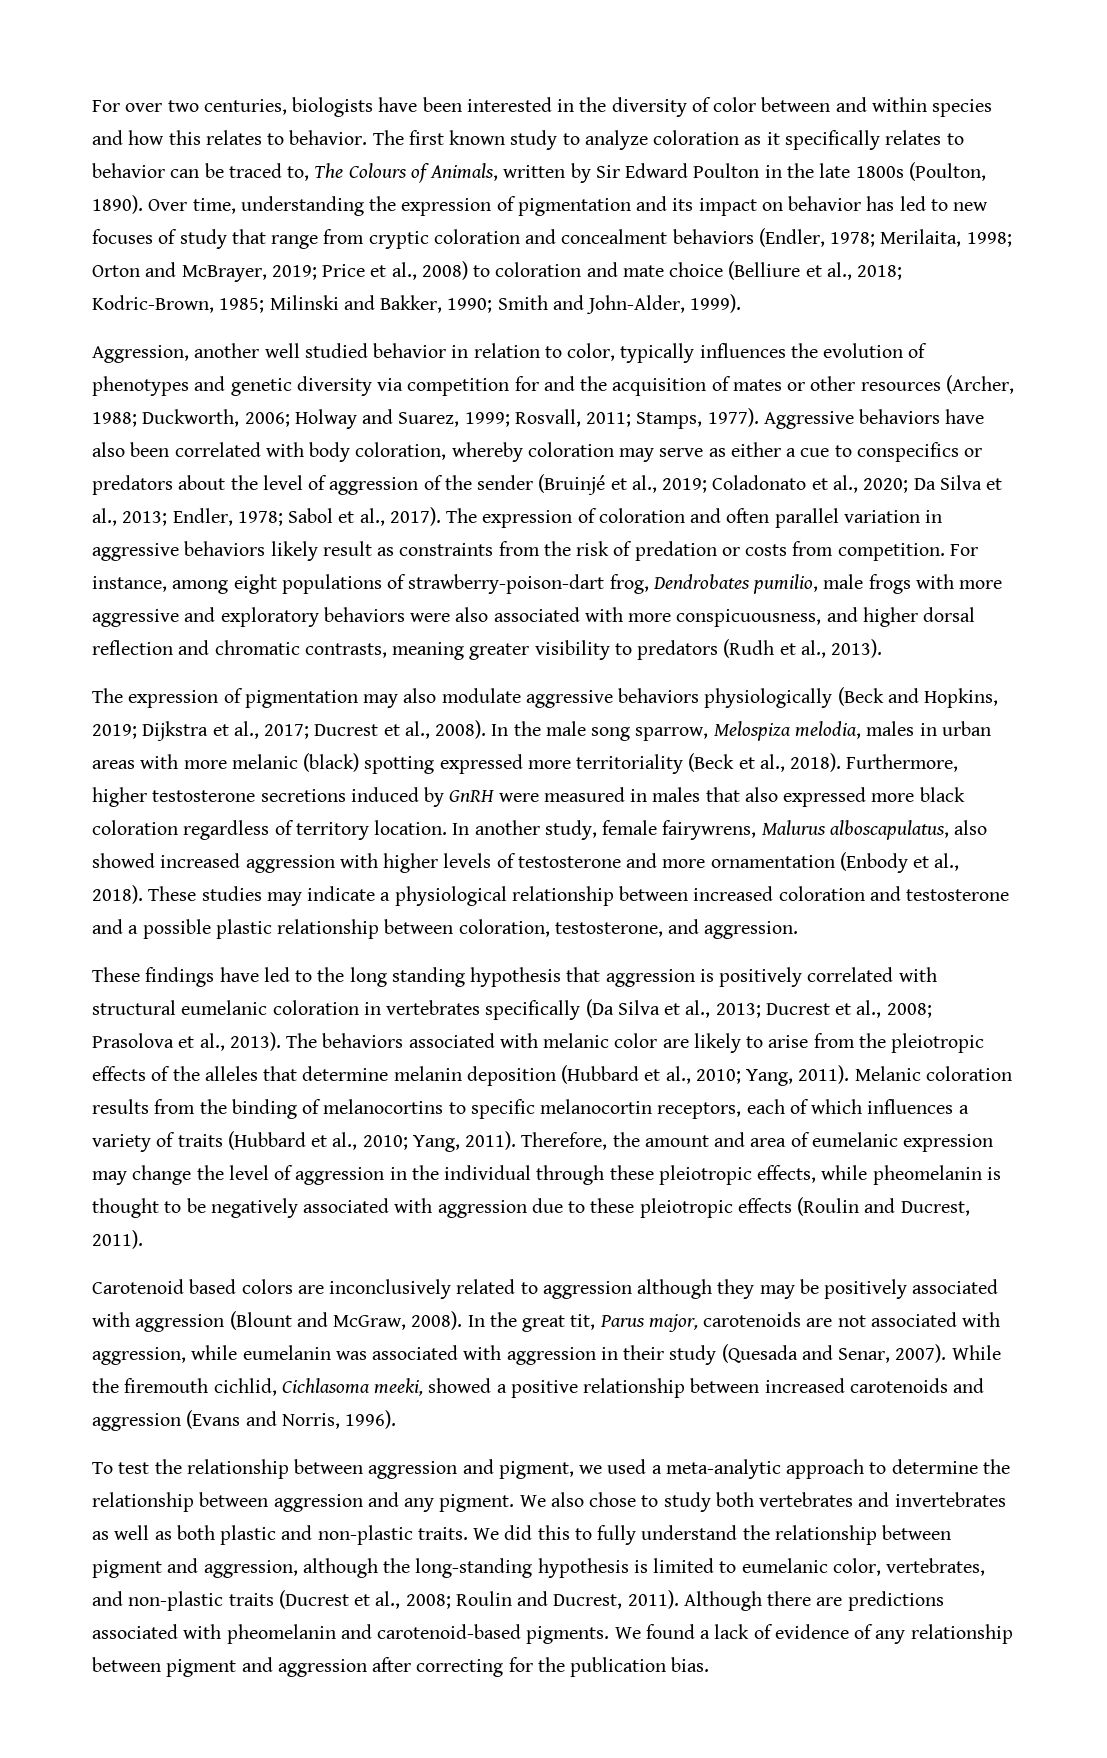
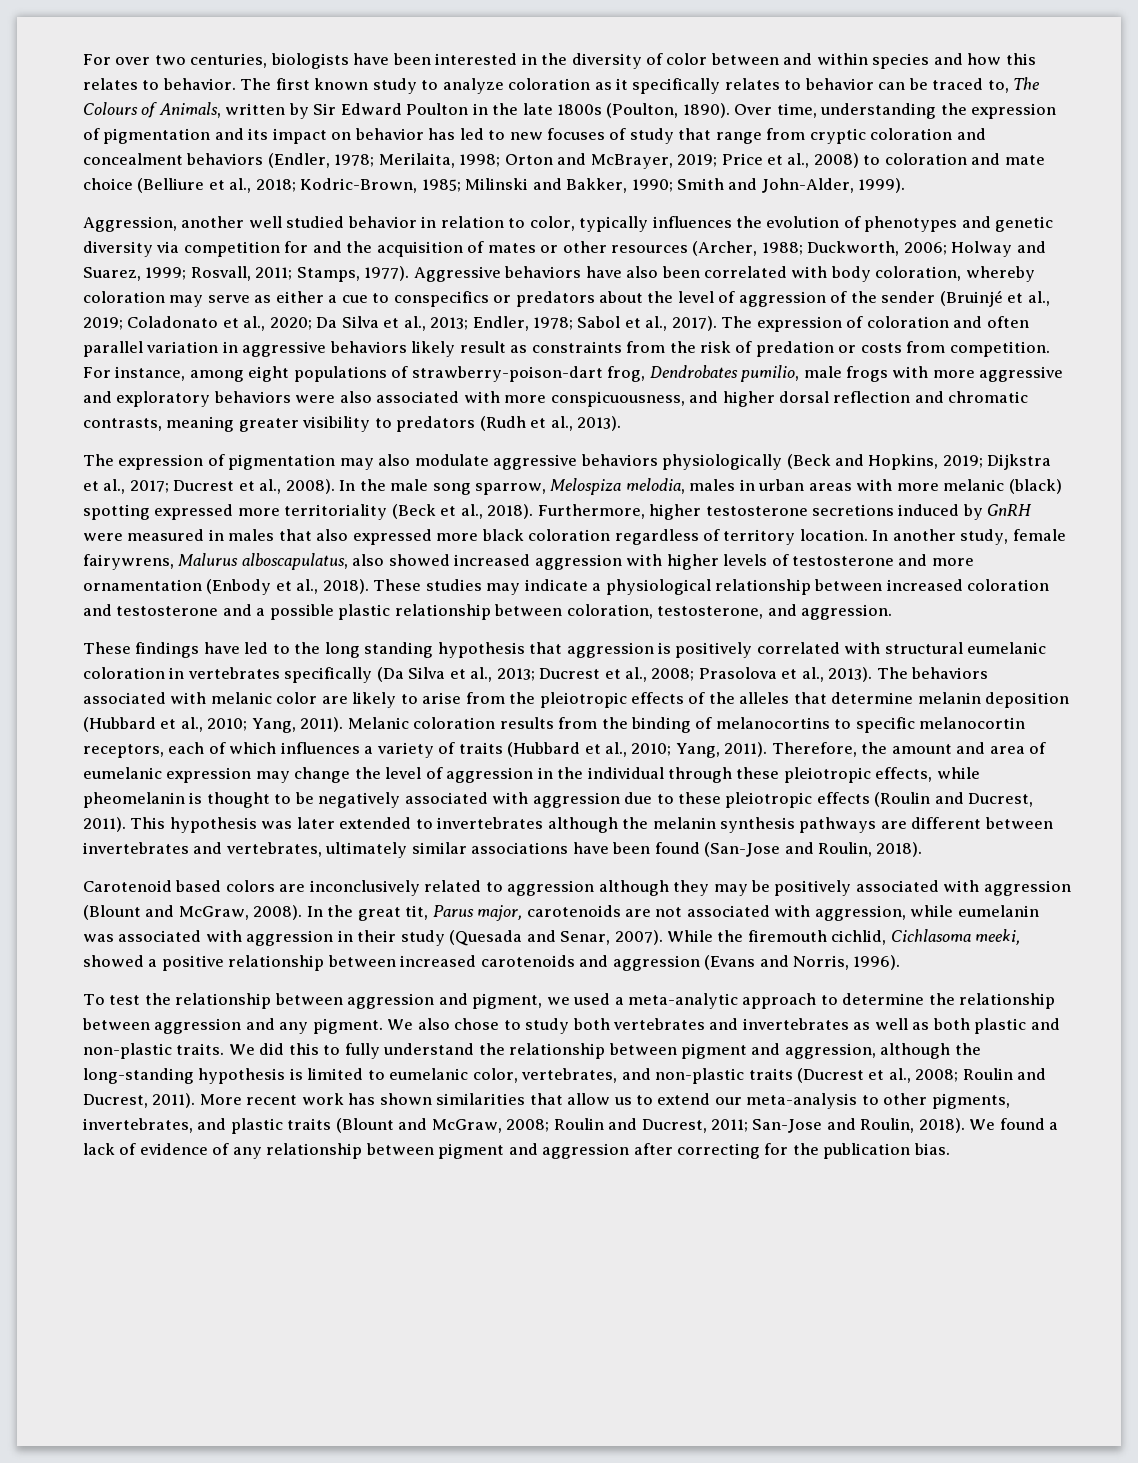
(143, 1239) none -> [130,817,1053,833] [83,842,923,858] This hypothesis was later extended to invertebrates although the melanin synthesis pathways are different between invertebrates and vertebrates, ultimately similar associations have been found (San-Jose and Roulin, 2018).
[683,1591,944,1611] [92,1624,610,1644] Although there are predictions associated with pheomelanin and carotenoid-based pigments. -> [199,1093,1010,1109] [83,1118,965,1134] More recent work has shown similarities that allow us to extend our meta-analysis to other pigments, invertebrates, and plastic traits (Blount and McGraw, 2008; Roulin and Ducrest, 2011; San-Jose and Roulin, 2018).

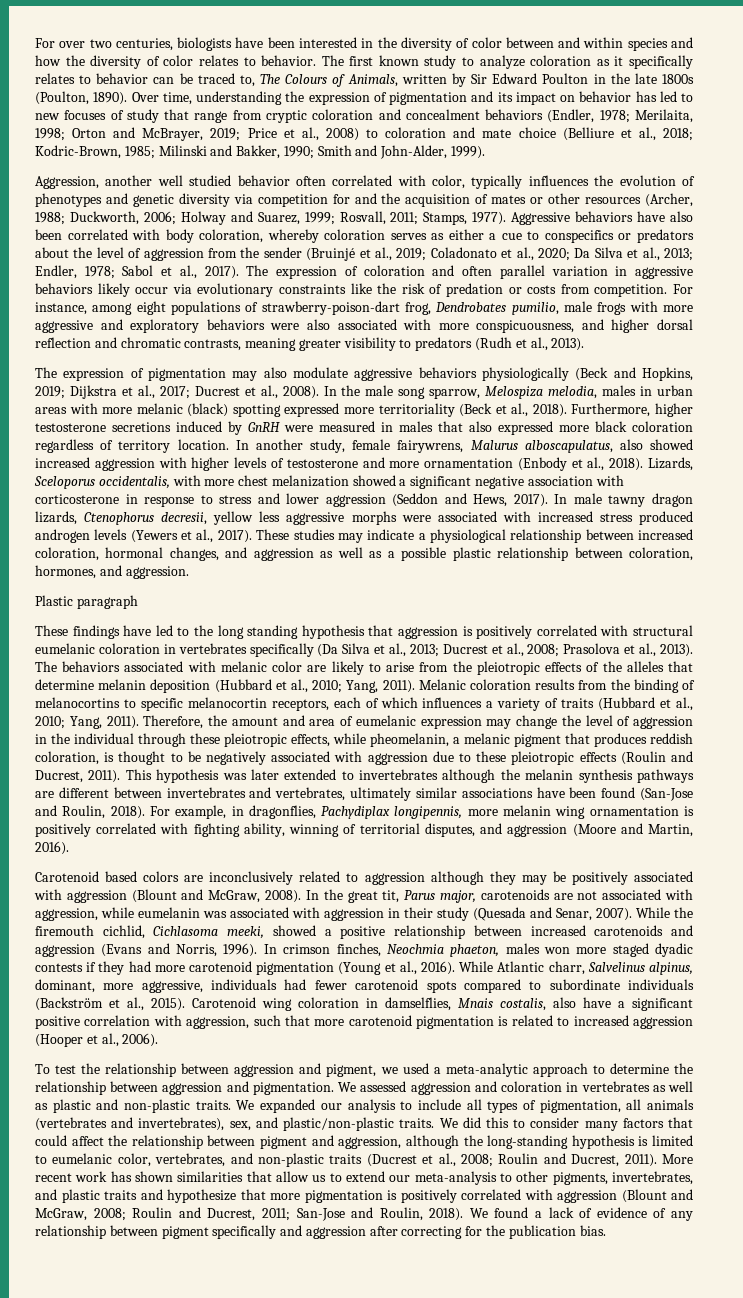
[1005,53,1036,65] this -> [65,55,194,69] the diversity of color
[421,216,526,228] in relation to -> [295,175,426,186] often correlated with
[169,295,250,307] may serve -> [390,233,427,240] serves
[830,291,848,303] of -> [208,248,238,258] from
[459,341,666,353] result as constraints from -> [135,283,372,297] occur via evolutionary constraints like
(369, 586) none -> [648,457,694,471] [34,475,624,489] [35,493,693,507] [35,511,693,525] [35,529,252,543] Lizards, Sceloporus occidentalis, with more chest melanization showed a significant negative association with corticosterone in response to stress and lower aggression (Seddon and Hews, 2017). In male tawny dragon lizards, Ctenophorus decresii, yellow less aggressive morphs were associated with increased stress produced androgen levels (Yewers et al., 2017).
[967,579,1050,591] [83,604,252,616] coloration and testosterone and -> [35,547,383,561] coloration, hormonal changes, and aggression as well as
[657,606,764,619] testosterone, -> [35,565,96,579] hormones,
(893, 612) none -> [35,595,138,609] // Plastic paragraph
[83,792,185,808] pheomelanin -> [370,733,693,747] [35,751,99,765] pheomelanin, a melanic pigment that produces reddish coloration,
(923, 849) none -> [149,805,694,819] [35,823,694,837] [35,841,69,855] For example, in dragonflies, Pachydiplax longipennis, more melanin wing ornamentation is positively correlated with fighting ability, winning of territorial disputes, and aggression (Moore and Martin, 2016).
(901, 962) none -> [263,943,693,957] [35,961,693,975] [35,979,694,993] [35,997,693,1011] [35,1015,693,1029] [35,1033,159,1047] In crimson finches, Neochmia phaeton, males won more staged dyadic contests if they had more carotenoid pigmentation (Young et al., 2016). While Atlantic charr, Salvelinus alpinus, dominant, more aggressive, individuals had fewer carotenoid spots compared to subordinate individuals (Backström et al., 2015). Carotenoid wing coloration in damselflies, Mnais costalis, also have a significant positive correlation with aggression, such that more carotenoid pigmentation is related to increased aggression (Hooper et al., 2006).
[279,1018,970,1034] any pigment. We also chose to study both vertebrates and invertebrates as well as both -> [252,1081,694,1095] [35,1103,48,1110] pigmentation. We assessed aggression and coloration in vertebrates as well as
[259,1043,475,1059] did this to fully understand -> [260,1099,694,1113] [35,1117,693,1131] [35,1135,104,1146] expanded our analysis to include all types of pigmentation, all animals (vertebrates and invertebrates), sex, and plastic/non-plastic traits. We did this to consider many factors that could affect
(332, 1124) none -> [140,1189,617,1203] and hypothesize that more pigmentation is positively correlated with aggression
(505, 1151) none -> [212,1225,277,1239] specifically

